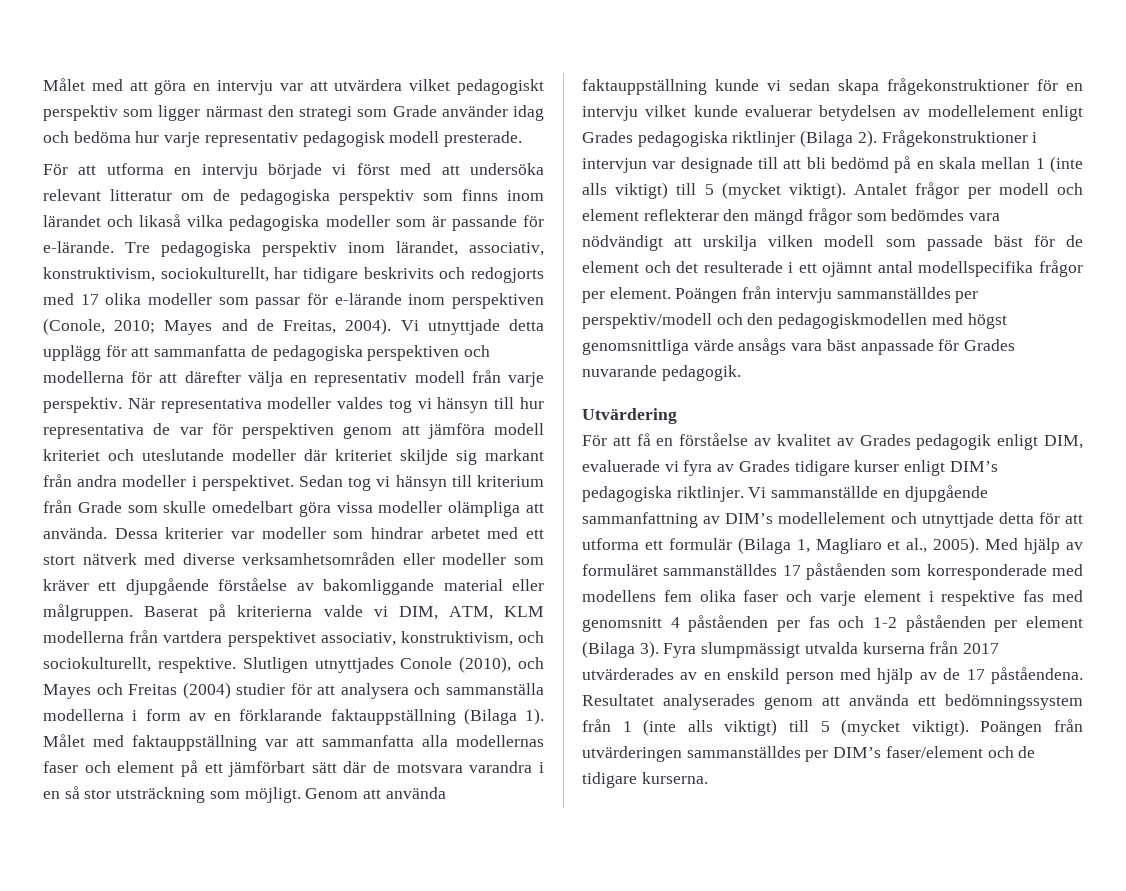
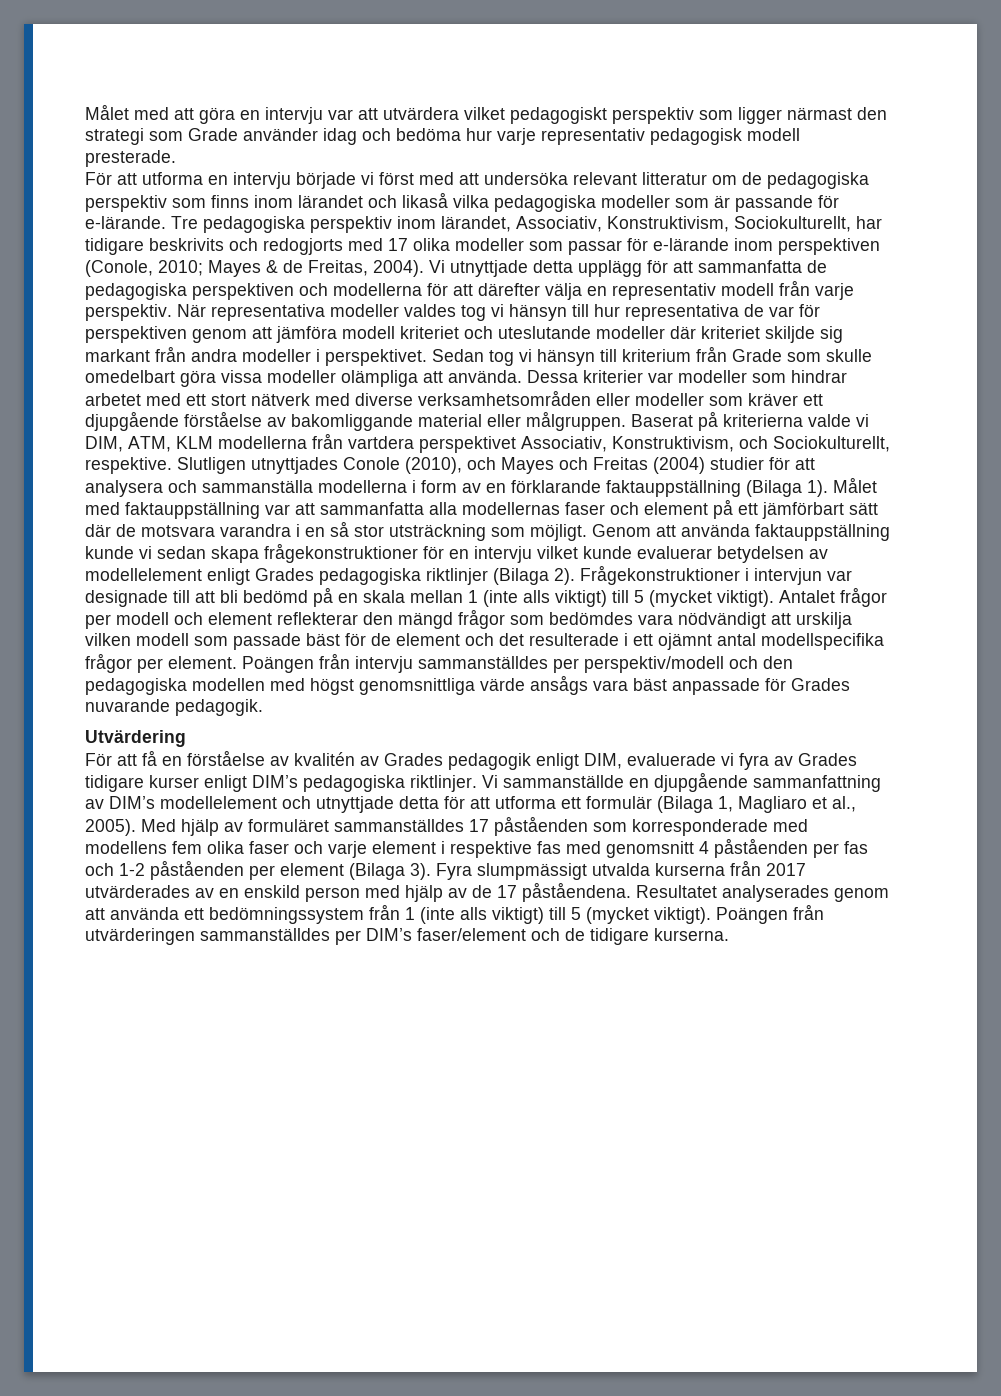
[469,242,544,256] [43,267,269,282] associativ, konstruktivism, sociokulturellt, -> [516,216,851,232] Associativ, Konstruktivism, Sociokulturellt,
[221,319,248,331] and -> [266,260,278,273] &
[320,631,544,646] [43,657,151,672] associativ, konstruktivism, och sociokulturellt, -> [521,436,890,452] Associativ, Konstruktivism, och Sociokulturellt,
[778,313,928,329] pedagogiskmodellen -> [85,678,265,695] pedagogiska modellen
[776,434,831,446] kvalitet -> [294,752,355,766] kvalitén

